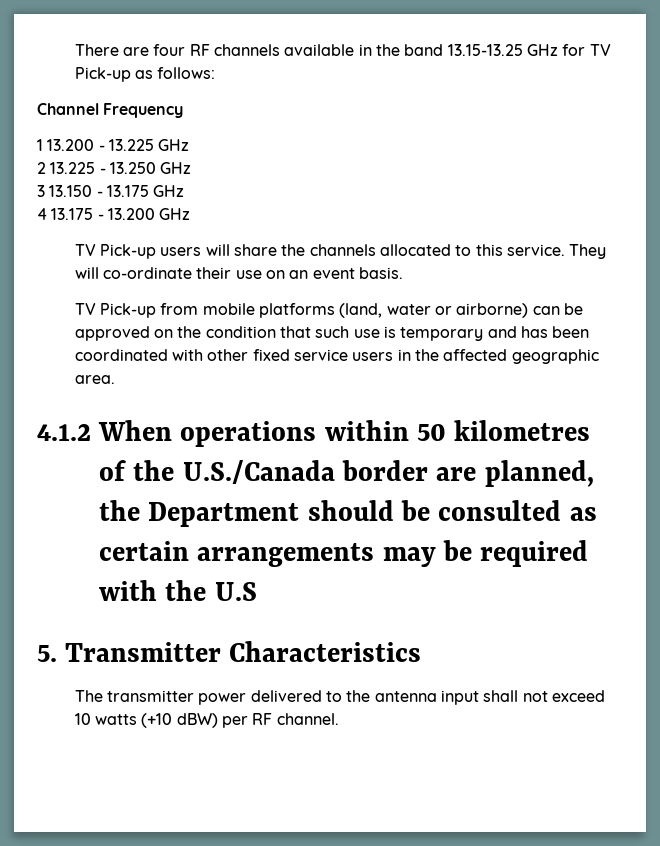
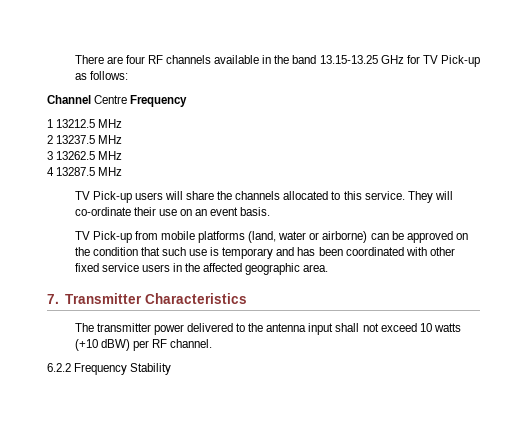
(99, 109) none -> [94,95,128,104] Centre
[47,139,190,151] [37,162,192,174] [37,185,185,197] [37,208,191,220] 13.200 - 13.225 GHz // 2 13.225 - 13.250 GHz // 3 13.150 - 13.175 GHz // 4 13.175 - 13.200 GHz -> [56,119,123,128] [47,135,123,144] [47,151,123,160] [47,167,123,176] 13212.5 MHz // 2 13237.5 MHz // 3 13262.5 MHz // 4 13287.5 MHz
[37,420,591,447] [99,460,594,487] [99,500,597,527] [99,540,589,567] [99,580,257,601] [37,645,57,662] 4.1.2 When operations within 50 kilometres of the U.S./Canada border are planned, the Department should be consulted as certain arrangements may be required with the U.S // 5. -> [47,294,59,304] 7.
(339, 719) none -> [47,363,172,375] // 6.2.2 Frequency Stability

